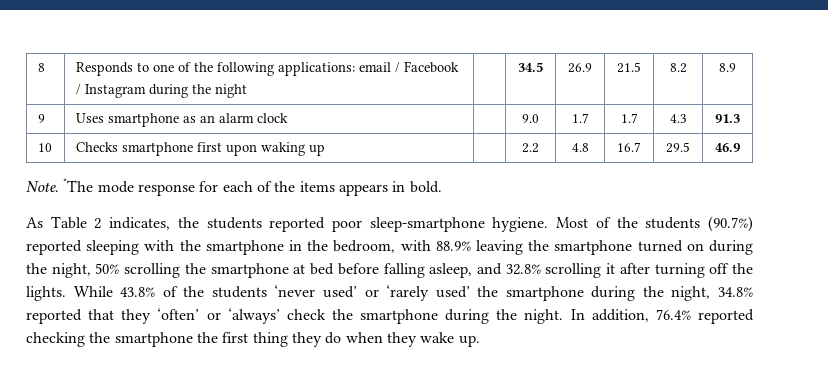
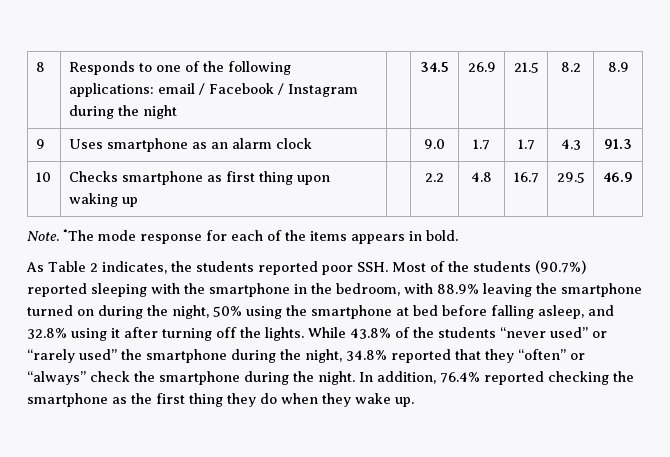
[196,142,222,152] first -> [206,171,293,185] as first thing
[369,217,549,232] sleep-smartphone hygiene. -> [356,262,388,272] SSH.
[124,263,181,278] scrolling -> [246,306,282,319] using
[545,263,602,278] scrolling -> [71,328,107,341] using
[274,285,470,301] ‘never used’ or ‘rarely used’ -> [500,327,607,338] [27,349,117,363] “never used” or “rarely used”
[157,308,280,324] ‘often’ or ‘always’ -> [518,349,585,360] [27,371,86,385] “often” or “always”
(193, 339) none -> [112,397,127,404] as

